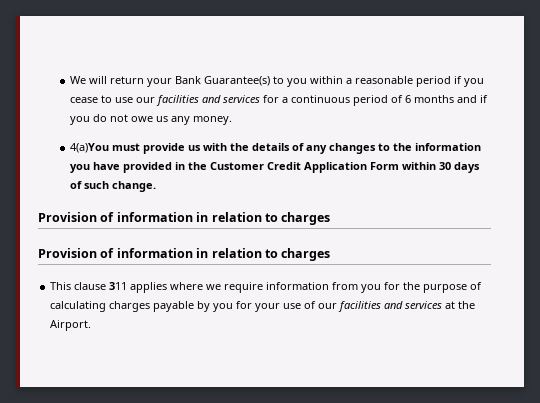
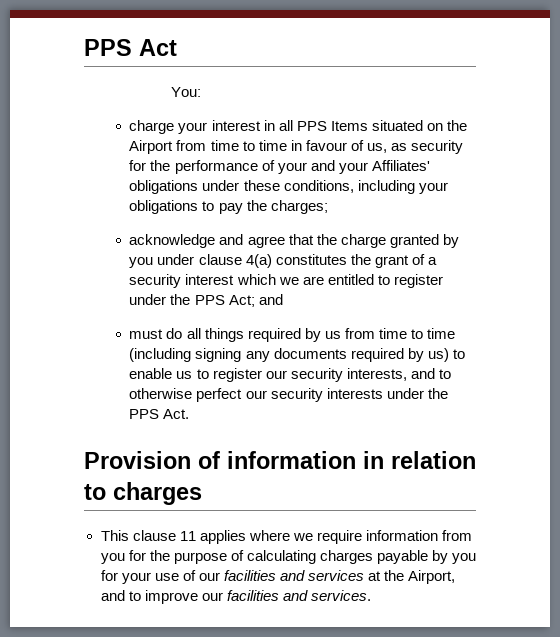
[70,76,485,87] [70,95,489,106] [70,114,233,125] [70,143,482,154] [70,162,481,173] [70,181,157,192] [38,212,331,225] We will return your Bank Guarantee(s) to you within a reasonable period if you cease to use our facilities and services for a continuous period of 6 months and if you do not owe us any money. // 4(a)You must provide us with the details of any changes to the information you have provided in the Customer Credit Application Form within 30 days of such change. // Provision of information in relation to charges -> [84,39,177,56] [170,87,201,97] [129,120,467,134] [129,140,463,154] [129,160,430,174] [129,180,448,194] [129,200,328,214] [129,234,459,248] [129,254,437,268] [129,274,443,288] [129,294,283,307] [129,328,455,342] [129,348,465,362] [129,368,451,382] [129,388,448,402] [129,409,190,419] PPS Act // You: // charge your interest in all PPS Items situated on the Airport from time to time in favour of us, as security for the performance of your and your Affiliates' obligations under these conditions, including your obligations to pay the charges; // acknowledge and agree that the charge granted by you under clause 4(a) constitutes the grant of a security interest which we are entitled to register under the PPS Act; and // must do all things required by us from time to time (including signing any documents required by us) to enable us to register our security interests, and to otherwise perfect our security interests under the PPS Act.
[109,282,128,290] 311 -> [179,531,196,541] 11
[50,320,92,331] Airport. -> [408,570,456,584] [100,590,371,604] Airport, and to improve our facilities and services.

